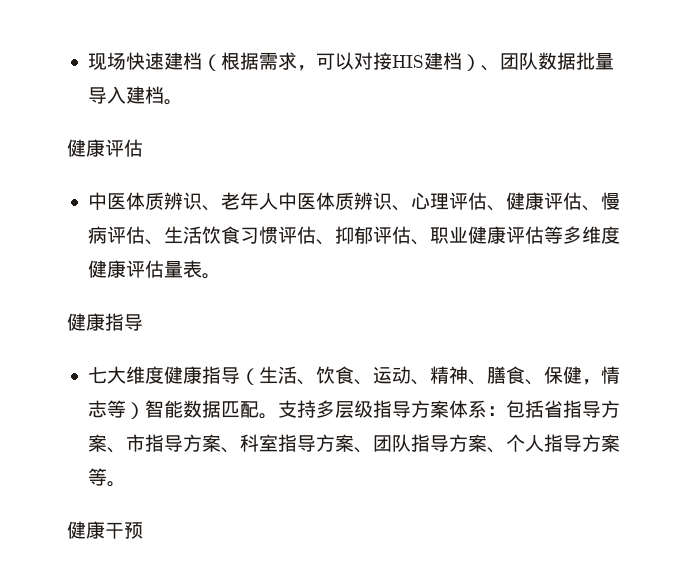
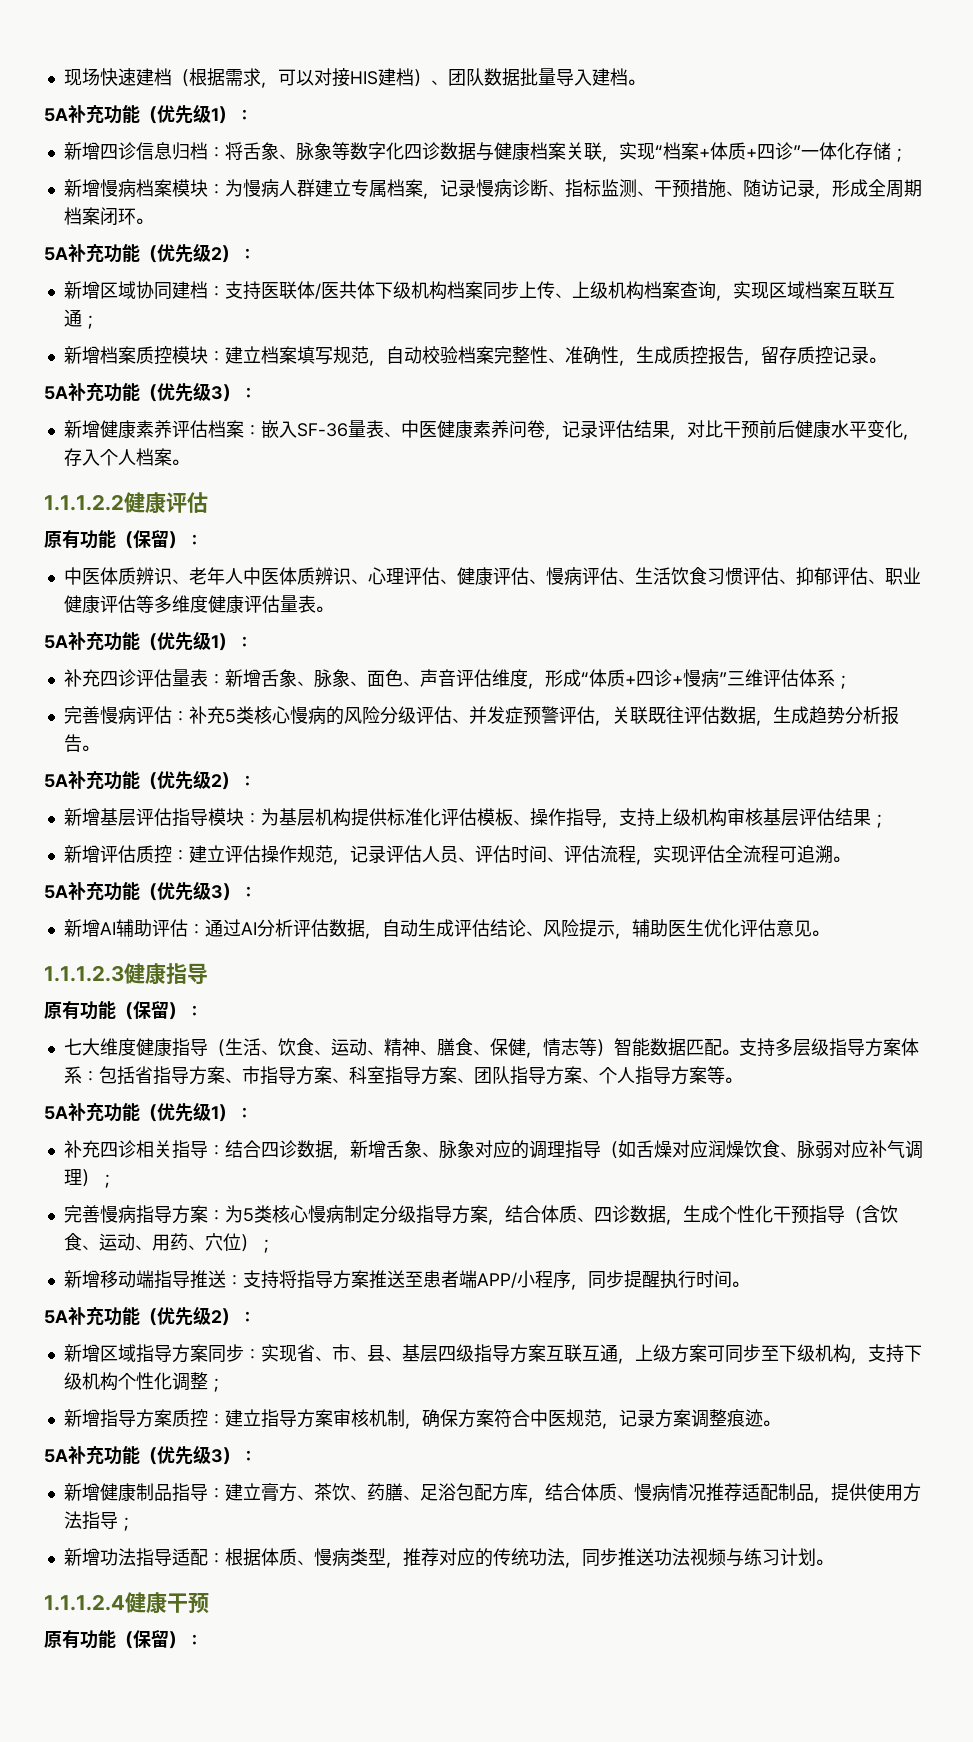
[67,139,143,157] 健康评估 -> [44,104,253,124] [63,142,908,162] [63,179,922,199] [63,207,153,226] [44,243,256,263] [63,281,895,301] [63,309,99,329] [63,346,886,366] [44,382,257,402] [63,420,920,440] [63,448,189,466] [44,492,208,514] [44,530,203,549] 5A补充功能（优先级1）： // 新增四诊信息归档：将舌象、脉象等数字化四诊数据与健康档案关联，实现“档案+体质+四诊”一体化存储； // 新增慢病档案模块：为慢病人群建立专属档案，记录慢病诊断、指标监测、干预措施、随访记录，形成全周期档案闭环。 // 5A补充功能（优先级2）： // 新增区域协同建档：支持医联体/医共体下级机构档案同步上传、上级机构档案查询，实现区域档案互联互通； // 新增档案质控模块：建立档案填写规范，自动校验档案完整性、准确性，生成质控报告，留存质控记录。 // 5A补充功能（优先级3）： // 新增健康素养评估档案：嵌入SF-36量表、中医健康素养问卷，记录评估结果，对比干预前后健康水平变化，存入个人档案。 // 1.1.1.2.2健康评估 // 原有功能（保留）：
[67,313,143,331] 健康指导 -> [44,631,253,651] [63,669,852,689] [63,706,899,726] [63,734,99,752] [44,770,256,790] [63,808,888,828] [63,845,850,865] [44,881,257,901] [63,919,829,939] [44,963,208,985] [44,1001,203,1020] 5A补充功能（优先级1）： // 补充四诊评估量表：新增舌象、脉象、面色、声音评估维度，形成“体质+四诊+慢病”三维评估体系； // 完善慢病评估：补充5类核心慢病的风险分级评估、并发症预警评估，关联既往评估数据，生成趋势分析报告。 // 5A补充功能（优先级2）： // 新增基层评估指导模块：为基层机构提供标准化评估模板、操作指导，支持上级机构审核基层评估结果； // 新增评估质控：建立评估操作规范，记录评估人员、评估时间、评估流程，实现评估全流程可追溯。 // 5A补充功能（优先级3）： // 新增AI辅助评估：通过AI分析评估数据，自动生成评估结论、风险提示，辅助医生优化评估意见。 // 1.1.1.2.3健康指导 // 原有功能（保留）：
[67,521,143,539] 健康干预 -> [44,1102,253,1122] [63,1140,923,1160] [63,1169,116,1188] [63,1205,898,1225] [63,1233,275,1253] [63,1270,749,1290] [44,1306,256,1326] [63,1344,922,1364] [63,1372,225,1392] [63,1409,780,1429] [44,1445,257,1465] [63,1483,921,1503] [63,1511,135,1531] [63,1548,833,1568] [44,1592,209,1614] [44,1630,203,1649] 5A补充功能（优先级1）： // 补充四诊相关指导：结合四诊数据，新增舌象、脉象对应的调理指导（如舌燥对应润燥饮食、脉弱对应补气调理）； // 完善慢病指导方案：为5类核心慢病制定分级指导方案，结合体质、四诊数据，生成个性化干预指导（含饮食、运动、用药、穴位）； // 新增移动端指导推送：支持将指导方案推送至患者端APP/小程序，同步提醒执行时间。 // 5A补充功能（优先级2）： // 新增区域指导方案同步：实现省、市、县、基层四级指导方案互联互通，上级方案可同步至下级机构，支持下级机构个性化调整； // 新增指导方案质控：建立指导方案审核机制，确保方案符合中医规范，记录方案调整痕迹。 // 5A补充功能（优先级3）： // 新增健康制品指导：建立膏方、茶饮、药膳、足浴包配方库，结合体质、慢病情况推荐适配制品，提供使用方法指导； // 新增功法指导适配：根据体质、慢病类型，推荐对应的传统功法，同步推送功法视频与练习计划。 // 1.1.1.2.4健康干预 // 原有功能（保留）：

